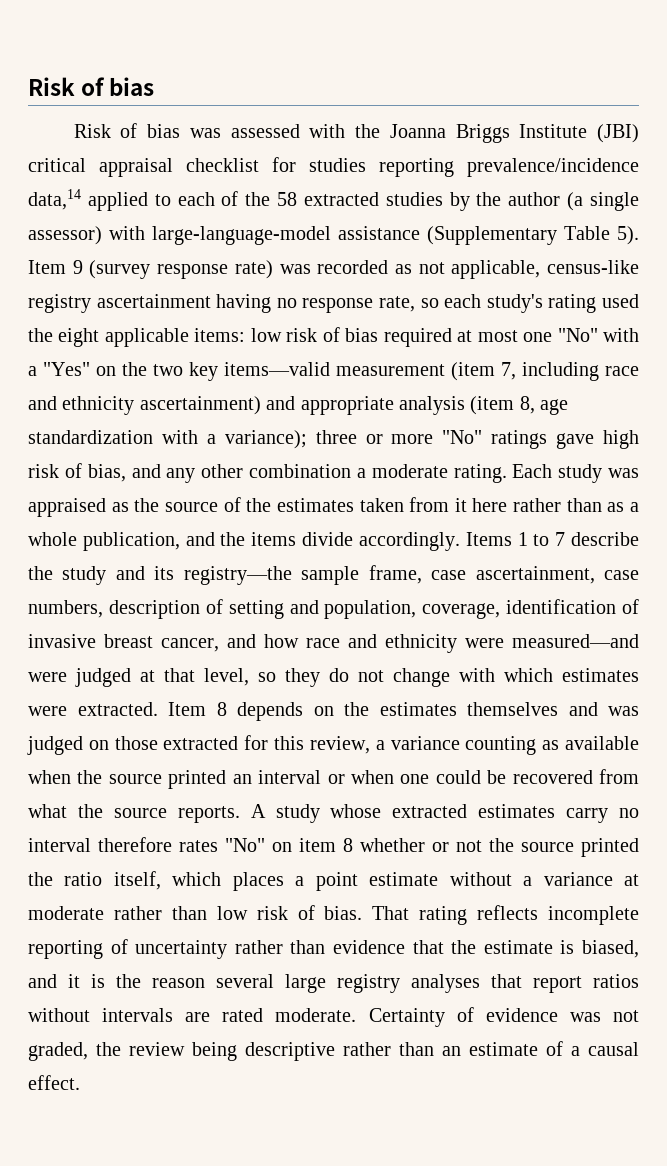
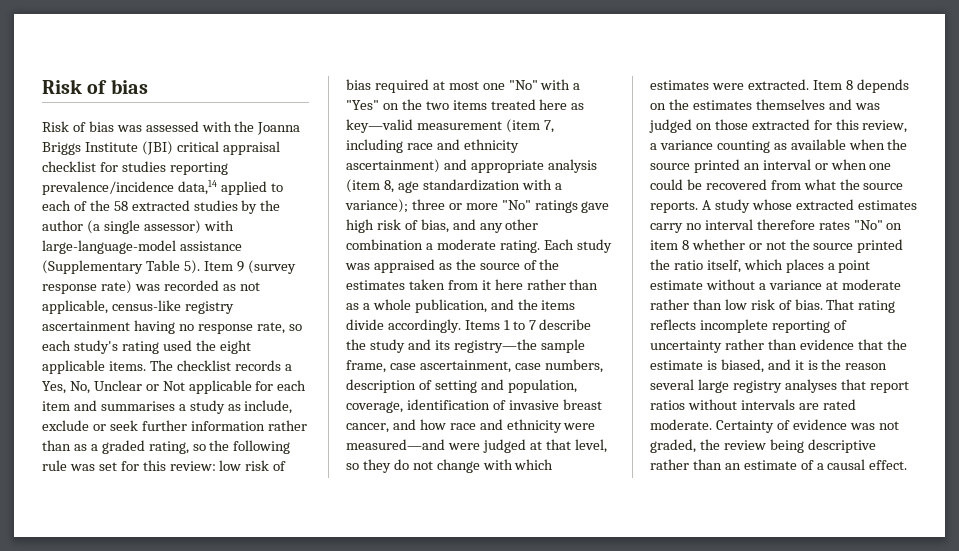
[194,328,246,342] items: -> [108,360,292,371] [42,380,307,394] [42,400,293,414] [42,420,307,431] [42,440,291,454] [42,460,216,471] items. The checklist records a Yes, No, Unclear or Not applicable for each item and summarises a study as include, exclude or seek further information rather than as a graded rating, so the following rule was set for this review:
[189,362,330,381] key items—valid -> [452,99,585,110] [346,119,413,133] items treated here as key—valid

